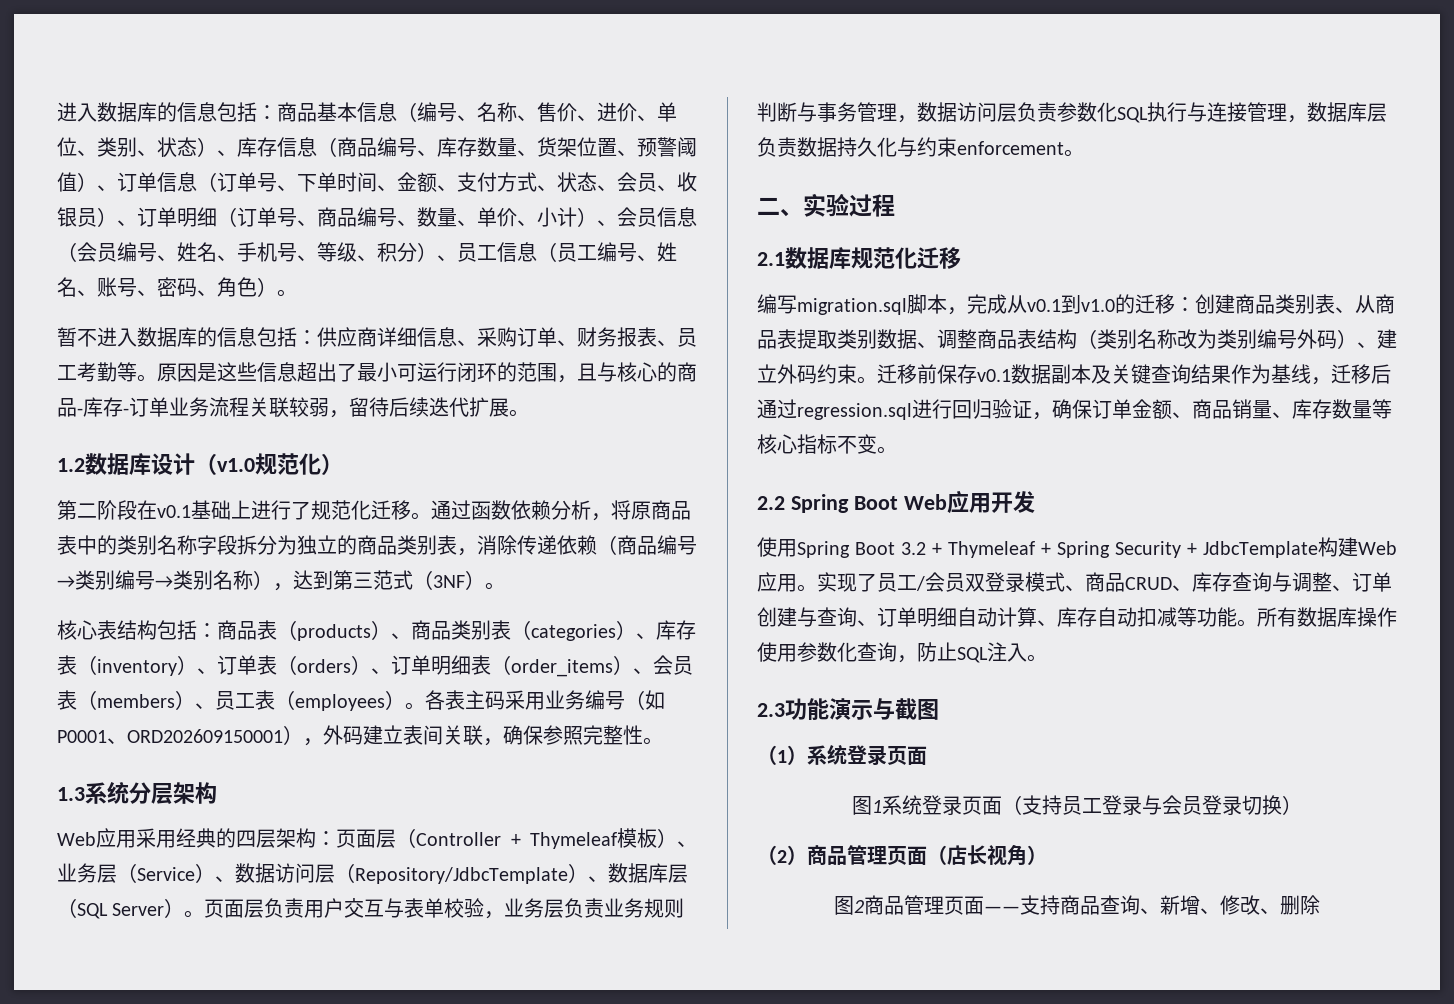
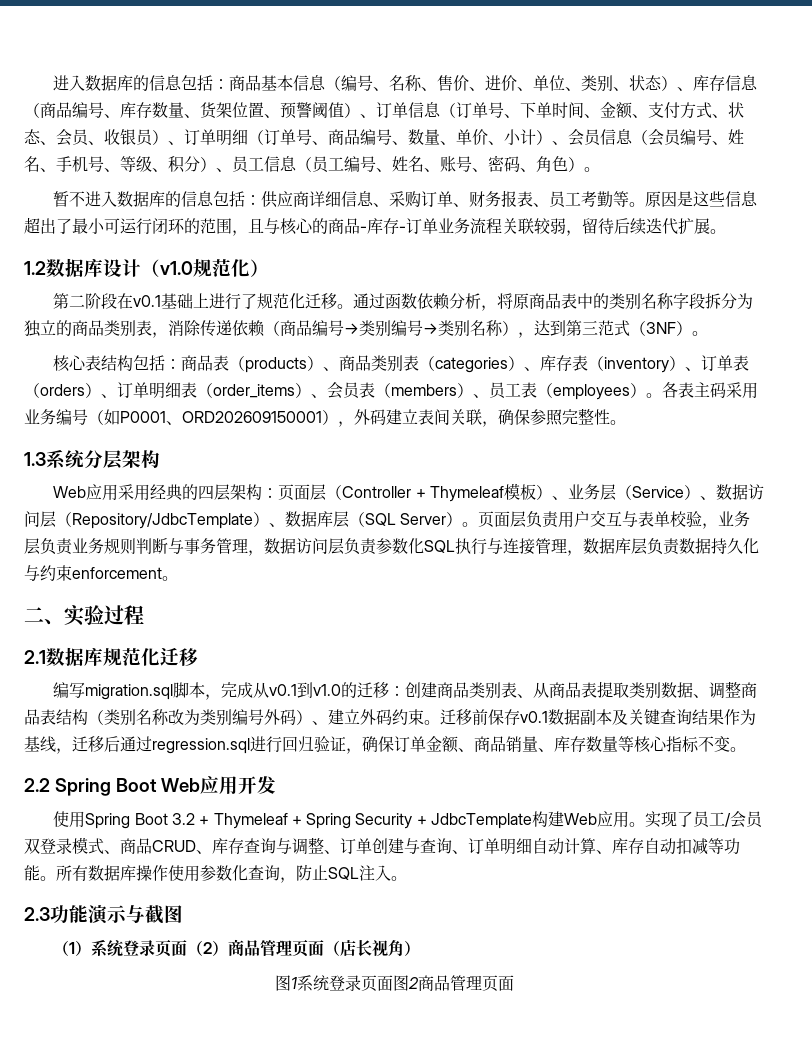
[852,795,1302,815] // 图1系统登录页面（支持员工登录与会员登录切换） // -> (188, 948) none
[854,895,1320,915] 2商品管理页面——支持商品查询、新增、修改、删除 -> [291,975,514,992] 1系统登录页面图2商品管理页面

